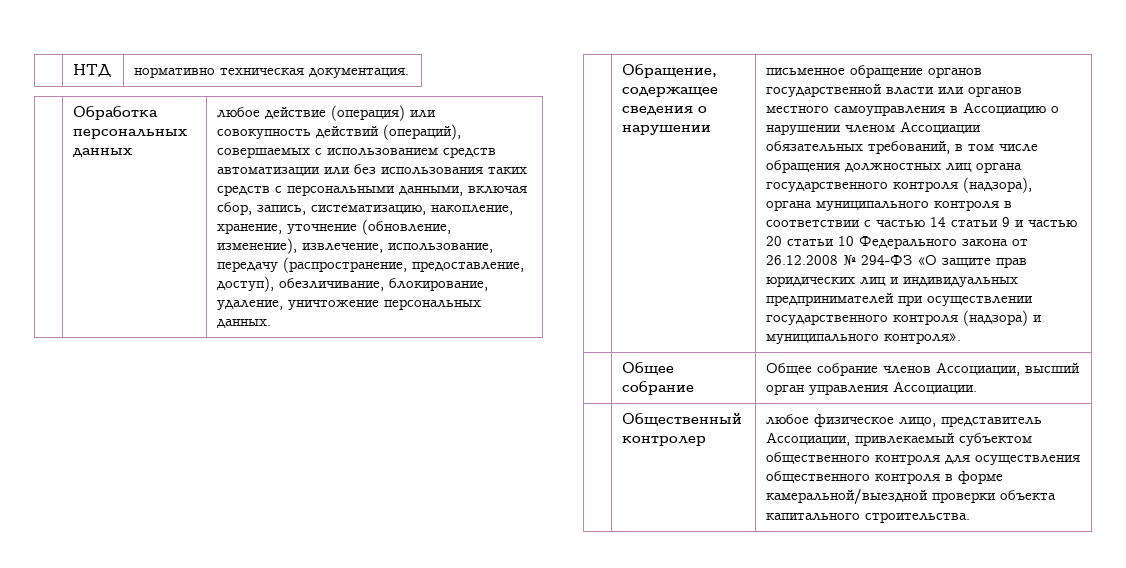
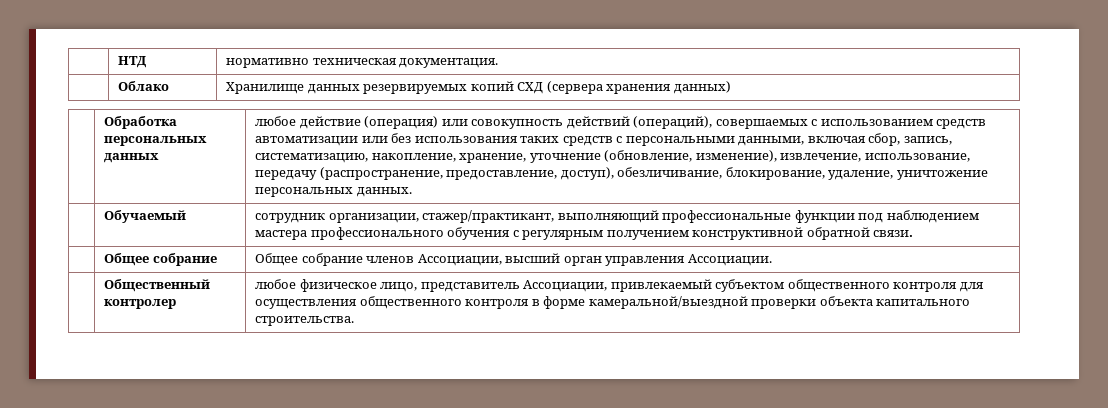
(409, 73) none -> [118,81,170,91] [226,81,731,94] // | Облако | Хранилище данных резервируемых копий СХД (сервера хранения данных)
[621,64,717,78] [621,87,718,97] [621,106,707,115] [621,124,711,135] [765,65,982,78] [765,84,1022,97] [765,102,1059,116] [765,121,981,135] [765,141,1038,154] [765,160,1022,173] [765,177,1032,193] [765,200,1012,211] [765,217,1077,228] [765,236,1028,249] [765,255,1027,268] [765,276,1018,287] [765,293,1033,306] [765,310,1042,326] [765,333,961,344] Обращение, содержащее сведения о нарушении | письменное обращение органов государственной власти или органов местного самоуправления в Ассоциацию о нарушении членом Ассоциации обязательных требований, в том числе обращения должностных лиц органа государственного контроля (надзора), органа муниципального контроля в соответствии с частью 14 статьи 9 и частью 20 статьи 10 Федерального закона от 26.12.2008 № 294-ФЗ «О защите прав юридических лиц и индивидуальных предпринимателей при осуществлении государственного контроля (надзора) и муниципального контроля». -> [104,210,187,223] [255,210,979,223] [255,227,914,240] Обучаемый | сотрудник организации, стажер/практикант, выполняющий профессиональные функции под наблюдением мастера профессионального обучения с регулярным получением конструктивной обратной связи.

